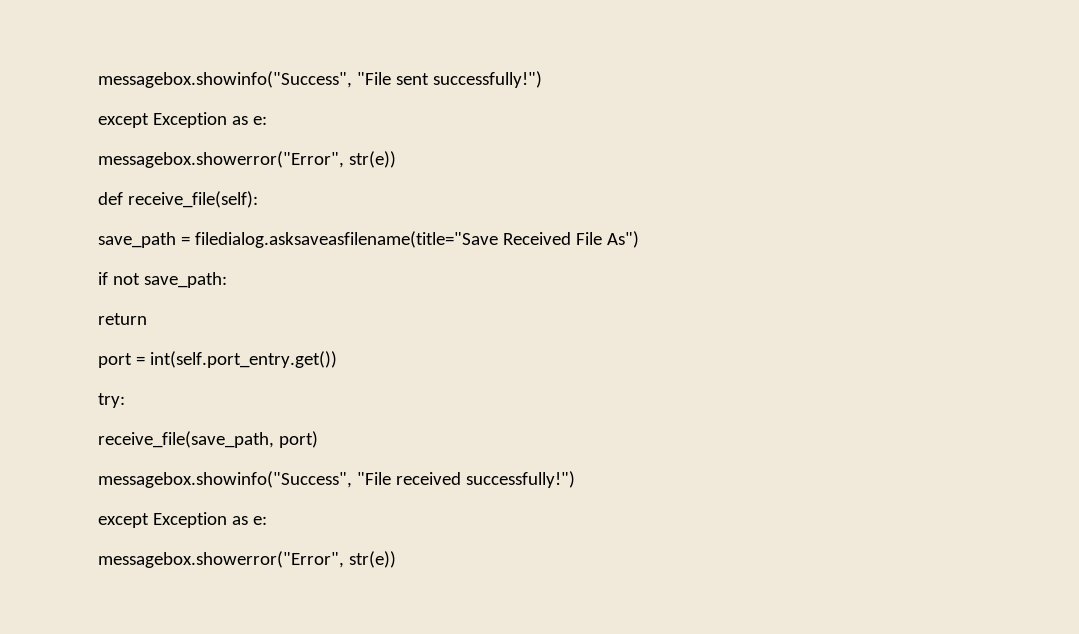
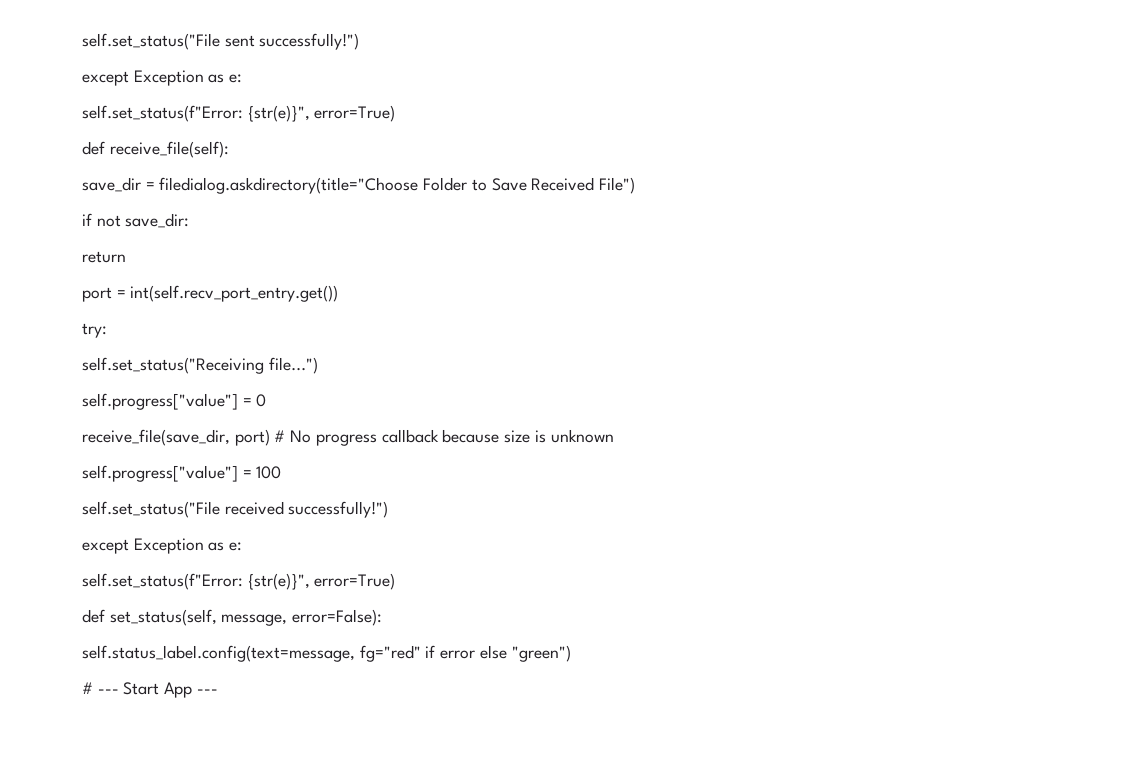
[98,71,391,88] messagebox.showinfo("Success", "File -> [82,33,220,50] self.set_status("File
[98,151,396,168] messagebox.showerror("Error", str(e)) -> [82,105,396,122] self.set_status(f"Error: {str(e)}", error=True)
[98,231,639,248] save_path = filedialog.asksaveasfilename(title="Save Received File As") -> [82,177,636,194] save_dir = filedialog.askdirectory(title="Choose Folder to Save Received File")
[143,272,227,288] save_path: -> [125,213,190,228] save_dir:
[149,351,337,368] int(self.port_entry.get()) -> [130,285,339,302] int(self.recv_port_entry.get())
[98,431,318,448] [98,471,391,488] receive_file(save_path, port) // messagebox.showinfo("Success", "File -> [82,357,318,374] [82,393,267,410] [82,429,614,446] [82,465,282,482] [82,501,220,518] self.set_status("Receiving file...") // self.progress["value"] = 0 // receive_file(save_dir, port) # No progress callback because size is unknown // self.progress["value"] = 100 // self.set_status("File
[98,551,396,568] messagebox.showerror("Error", str(e)) -> [82,573,396,590] [82,609,383,626] [82,645,571,662] [82,682,218,698] self.set_status(f"Error: {str(e)}", error=True) // def set_status(self, message, error=False): // self.status_label.config(text=message, fg="red" if error else "green") // # --- Start App ---

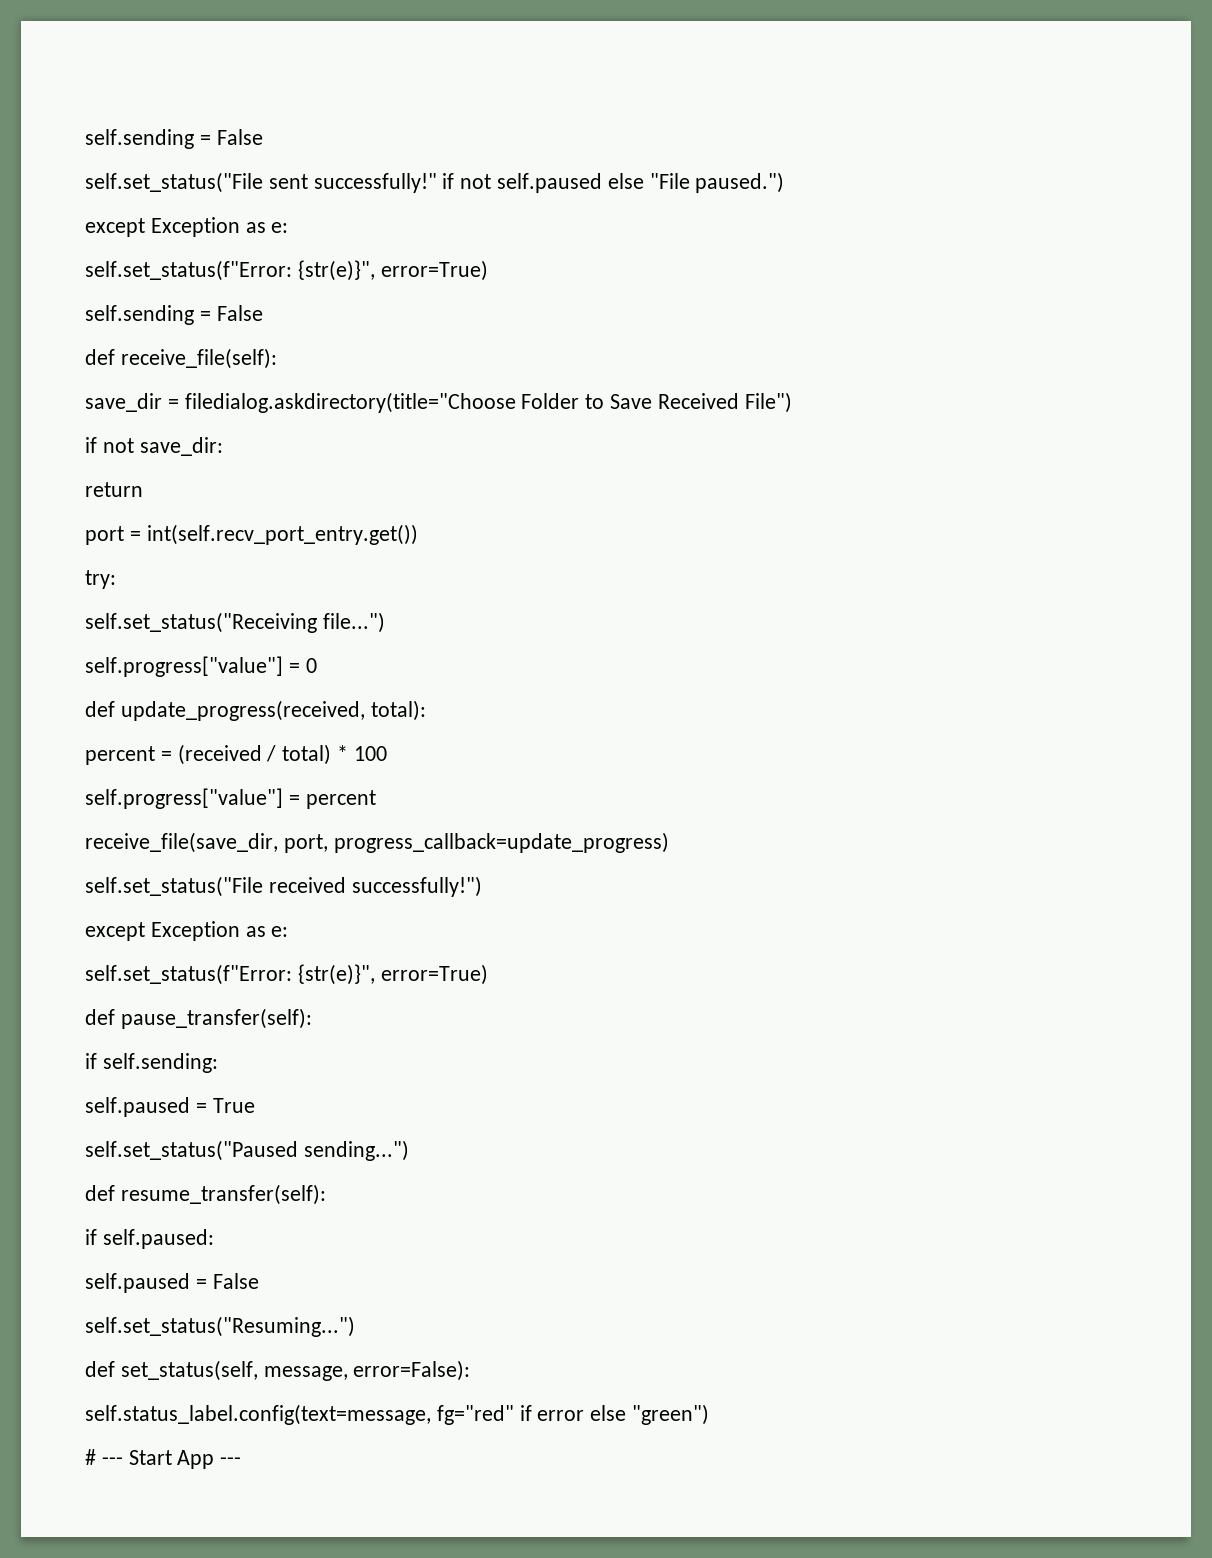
[82,33,360,50] [82,70,243,86] [82,105,396,122] self.set_status("File sent successfully!") // except Exception as e: // self.set_status(f"Error: {str(e)}", error=True) -> [85,129,263,149] [85,172,785,193] [85,217,289,237] [85,260,488,281] [85,305,263,325] self.sending = False // self.set_status("File sent successfully!" if not self.paused else "File paused.") // except Exception as e: // self.set_status(f"Error: {str(e)}", error=True) // self.sending = False
[82,429,614,446] [82,465,282,482] receive_file(save_dir, port) # No progress callback because size is unknown // self.progress["value"] = 100 -> [85,700,426,721] [85,744,387,765] [85,788,376,809] [85,832,669,853] def update_progress(received, total): // percent = (received / total) * 100 // self.progress["value"] = percent // receive_file(save_dir, port, progress_callback=update_progress)
(396, 581) none -> [85,1008,312,1029] [85,1053,218,1073] [85,1097,255,1117] [85,1140,409,1161] [85,1184,326,1205] [85,1229,214,1249] [85,1273,259,1293] [85,1316,355,1337] // def pause_transfer(self): // if self.sending: // self.paused = True // self.set_status("Paused sending...") // def resume_transfer(self): // if self.paused: // self.paused = False // self.set_status("Resuming...")

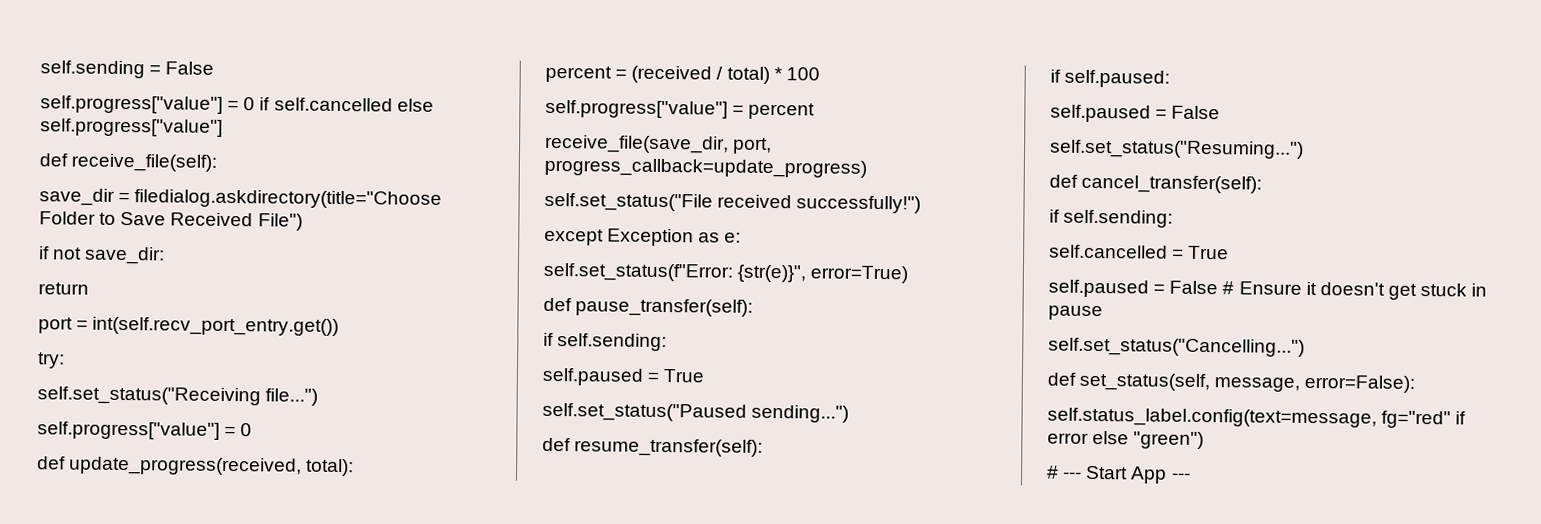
[85,129,263,149] [85,172,785,193] [85,217,289,237] [85,260,488,281] [85,305,263,325] self.sending = False // self.set_status("File sent successfully!" if not self.paused else "File paused.") // except Exception as e: // self.set_status(f"Error: {str(e)}", error=True) // self.sending = False -> [40,60,215,79] [40,95,434,114] [40,118,223,137] self.sending = False // self.progress["value"] = 0 if self.cancelled else self.progress["value"]
(355, 1326) none -> [1049,174,1263,194] [1049,209,1174,228] [1049,244,1230,260] [1048,279,1488,300] [1048,305,1103,321] [1048,337,1305,357] // def cancel_transfer(self): // if self.sending: // self.cancelled = True // self.paused = False # Ensure it doesn't get stuck in pause // self.set_status("Cancelling...")

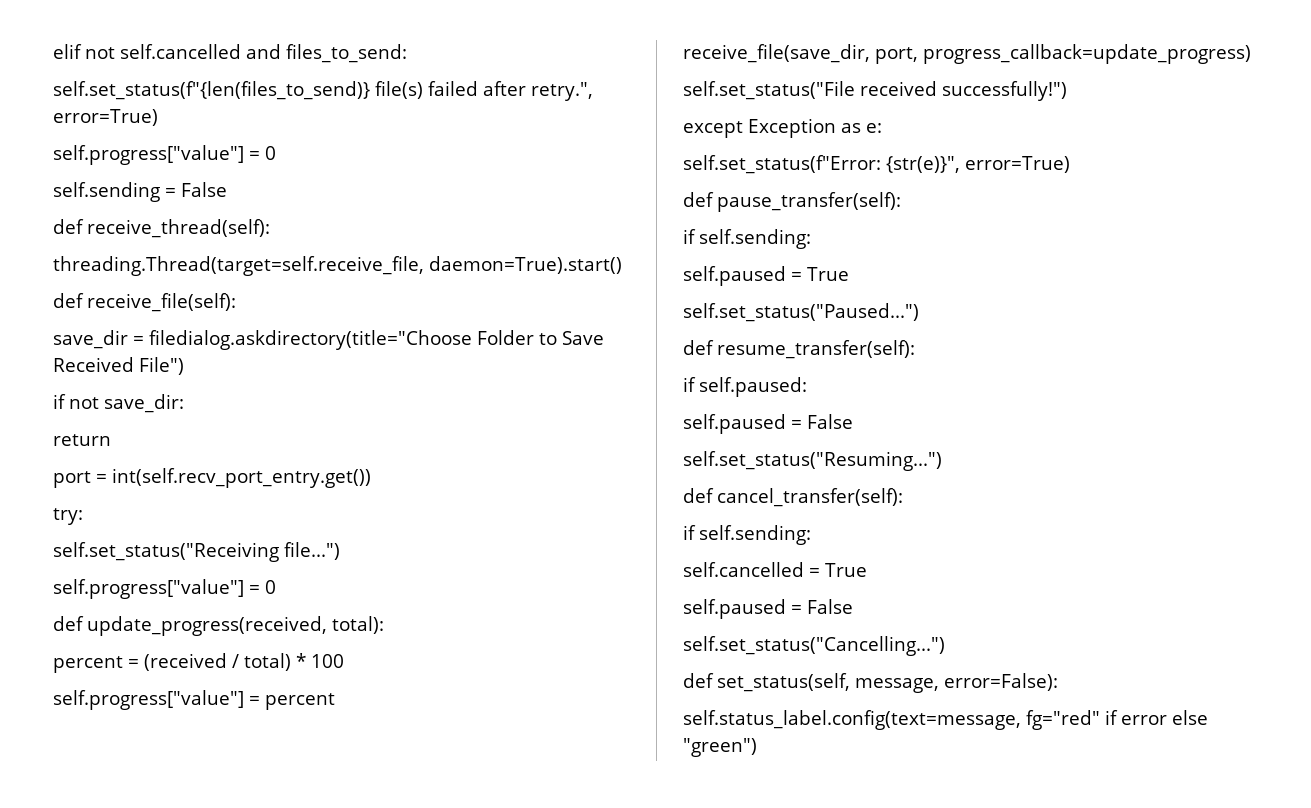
[40,60,215,79] [40,95,434,114] [40,118,223,137] self.sending = False // self.progress["value"] = 0 if self.cancelled else self.progress["value"] -> [53,44,407,63] [53,81,594,101] [53,109,158,126] [53,145,276,165] [53,182,227,202] [53,219,270,238] [53,256,622,276] elif not self.cancelled and files_to_send: // self.set_status(f"{len(files_to_send)} file(s) failed after retry.", error=True) // self.progress["value"] = 0 // self.sending = False // def receive_thread(self): // threading.Thread(target=self.receive_file, daemon=True).start()
[542,402,850,423] self.set_status("Paused sending...") -> [683,303,919,322] self.set_status("Paused...")
[1222,281,1488,300] [1048,305,1103,321] # Ensure it doesn't get stuck in pause -> (853, 606) none
[1047,465,1191,484] // # --- Start App --- -> (757, 747) none

